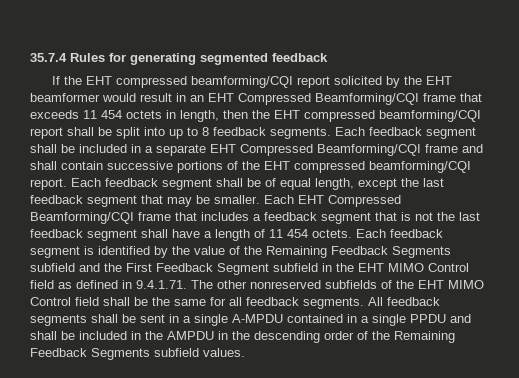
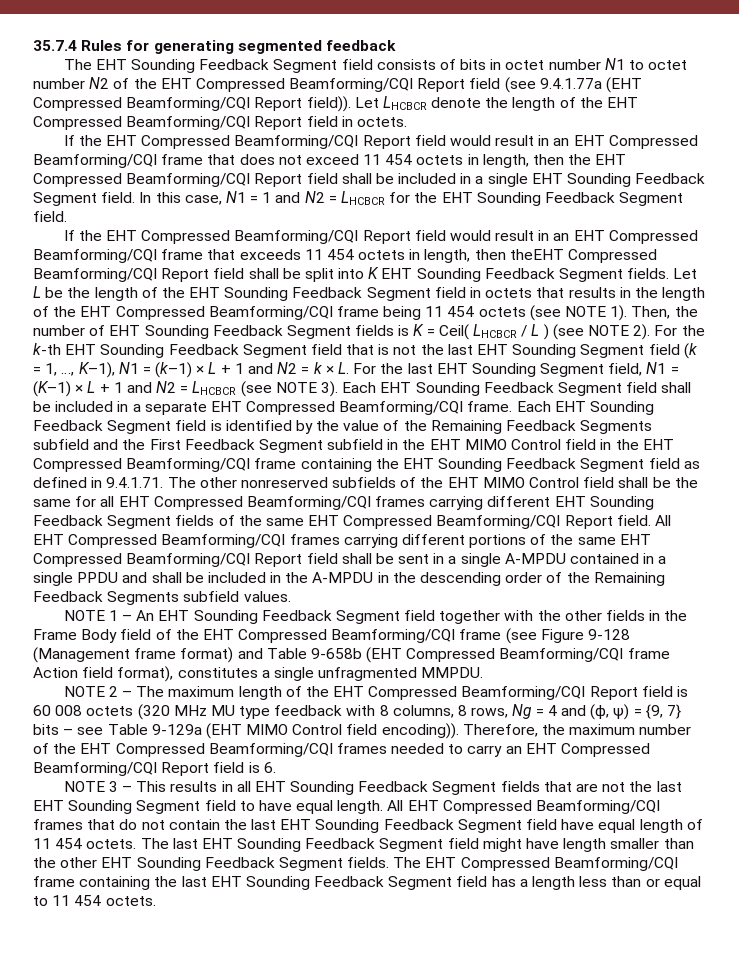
[52,76,453,88] [30,93,100,102] If the EHT compressed beamforming/CQI report solicited by the EHT beamformer -> [63,58,688,73] [33,77,643,93] [33,96,639,112] [33,116,407,130] [63,135,698,149] [33,154,627,168] [33,173,706,187] [33,191,684,206] [33,211,67,222] [63,230,446,244] The EHT Sounding Feedback Segment field consists of bits in octet number N1 to octet number N2 of the EHT Compressed Beamforming/CQI Report field (see 9.4.1.77a (EHT Compressed Beamforming/CQI Report field)). Let LHCBCR denote the length of the EHT Compressed Beamforming/CQI Report field in octets. // If the EHT Compressed Beamforming/CQI Report field would result in an EHT Compressed Beamforming/CQI frame that does not exceed 11 454 octets in length, then the EHT Compressed Beamforming/CQI Report field shall be included in a single EHT Sounding Feedback Segment field. In this case, N1 = 1 and N2 = LHCBCR for the EHT Sounding Feedback Segment field. // If the EHT Compressed Beamforming/CQI Report field
[252,110,481,122] [30,127,476,139] the EHT compressed beamforming/CQI report shall be split into up to 8 feedback segments. Each feedback segment -> [509,249,658,263] [33,267,698,282] [33,286,706,301] [33,305,698,321] [33,324,705,340] [33,343,697,359] [33,362,679,378] [33,381,658,397] theEHT Compressed Beamforming/CQI Report field shall be split into K EHT Sounding Feedback Segment fields. Let L be the length of the EHT Sounding Feedback Segment field in octets that results in the length of the EHT Compressed Beamforming/CQI frame being 11 454 octets (see NOTE 1). Then, the number of EHT Sounding Feedback Segment fields is K = Ceil( LHCBCR / L ) (see NOTE 2). For the k-th EHT Sounding Feedback Segment field that is not the last EHT Sounding Segment field (k = 1, …, K–1), N1 = (k–1) × L + 1 and N2 = k × L. For the last EHT Sounding Segment field, N1 = (K–1) × L + 1 and N2 = LHCBCR (see NOTE 3). Each EHT Sounding Feedback Segment field
[425,144,483,153] [30,161,471,173] [30,178,444,190] [30,195,401,207] [30,212,480,224] [30,229,443,241] [30,246,80,258] frame and shall contain successive portions of the EHT compressed beamforming/CQI report. Each feedback segment shall be of equal length, except the last feedback segment that may be smaller. Each EHT Compressed Beamforming/CQI frame that includes a feedback segment that is not the last feedback segment shall have a length of 11 454 octets. Each feedback segment -> [467,401,655,415] [33,420,207,434] frame. Each EHT Sounding Feedback Segment field
(54, 284) none -> [600,439,674,450] [33,458,680,472] in the EHT Compressed Beamforming/CQI frame containing the EHT Sounding Feedback Segment field
[246,297,440,309] [30,314,87,326] feedback segments. All feedback segments -> [118,496,654,510] [33,515,672,529] [33,534,651,548] [33,553,338,567] EHT Compressed Beamforming/CQI frames carrying different EHT Sounding Feedback Segment fields of the same EHT Compressed Beamforming/CQI Report field. All EHT Compressed Beamforming/CQI frames carrying different portions of the same EHT Compressed Beamforming/CQI Report field
[167,331,214,340] AMPDU -> [312,572,374,583] A-MPDU
(245, 352) none -> [63,610,688,624] [33,628,631,644] [33,647,670,663] [33,666,484,682] [63,686,689,700] [33,704,681,720] [33,723,692,739] [33,743,651,757] [33,762,276,776] [63,781,682,795] [33,800,661,814] [33,819,703,833] [33,838,694,852] [33,857,678,871] [33,876,701,890] [33,895,156,906] // NOTE 1 – An EHT Sounding Feedback Segment field together with the other fields in the Frame Body field of the EHT Compressed Beamforming/CQI frame (see Figure 9-128 (Management frame format) and Table 9-658b (EHT Compressed Beamforming/CQI frame Action field format), constitutes a single unfragmented MMPDU. // NOTE 2 – The maximum length of the EHT Compressed Beamforming/CQI Report field is 60 008 octets (320 MHz MU type feedback with 8 columns, 8 rows, Ng = 4 and (ϕ, ψ) = {9, 7} bits – see Table 9-129a (EHT MIMO Control field encoding)). Therefore, the maximum number of the EHT Compressed Beamforming/CQI frames needed to carry an EHT Compressed Beamforming/CQI Report field is 6. // NOTE 3 – This results in all EHT Sounding Feedback Segment fields that are not the last EHT Sounding Segment field to have equal length. All EHT Compressed Beamforming/CQI frames that do not contain the last EHT Sounding Feedback Segment field have equal length of 11 454 octets. The last EHT Sounding Feedback Segment field might have length smaller than the other EHT Sounding Feedback Segment fields. The EHT Compressed Beamforming/CQI frame containing the last EHT Sounding Feedback Segment field has a length less than or equal to 11 454 octets.

